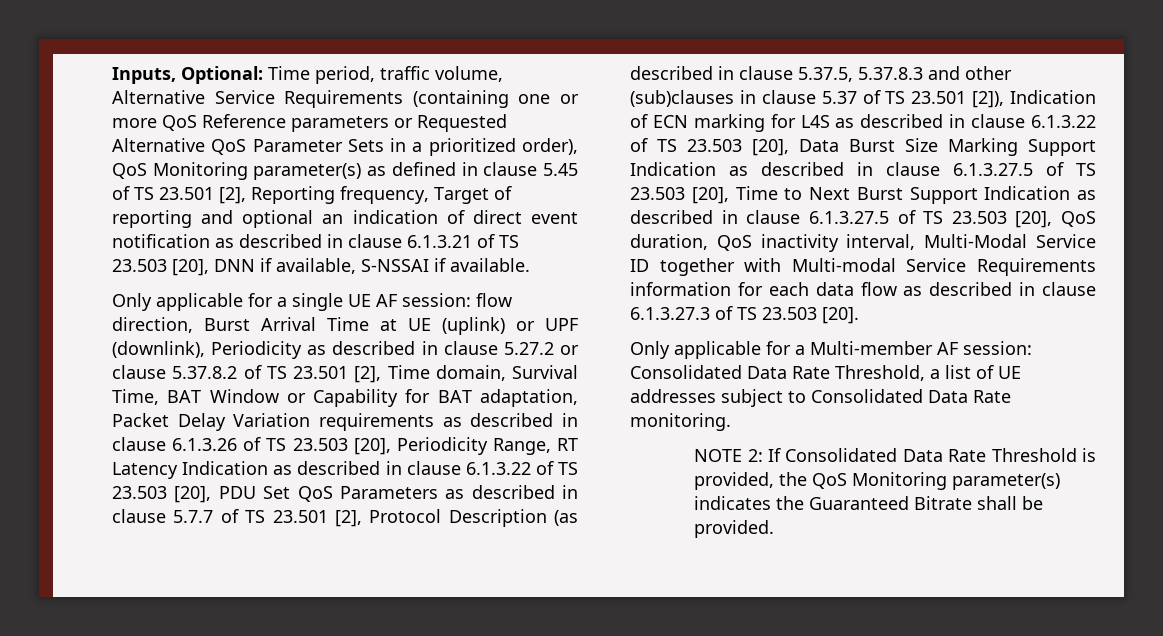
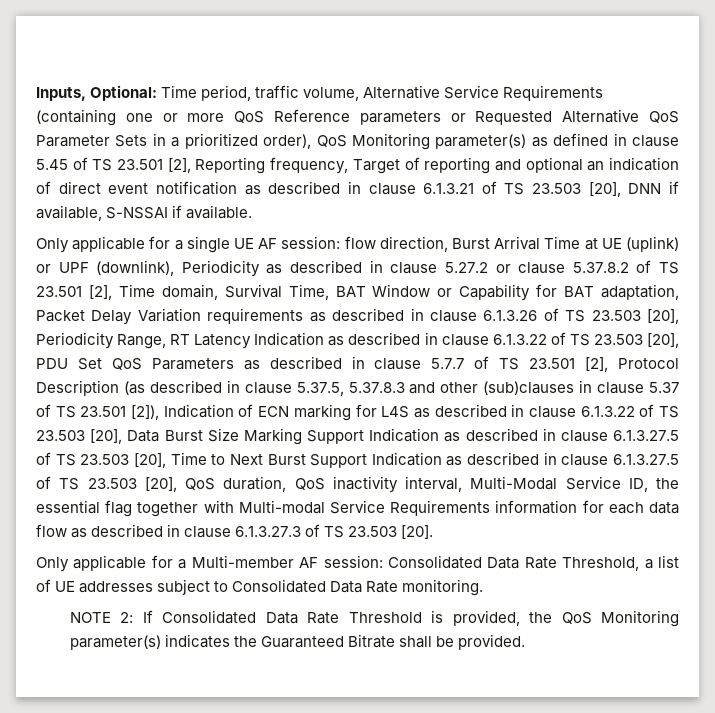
[630,259,649,272] ID -> [628,478,679,492] [36,500,133,517] ID, the essential flag

